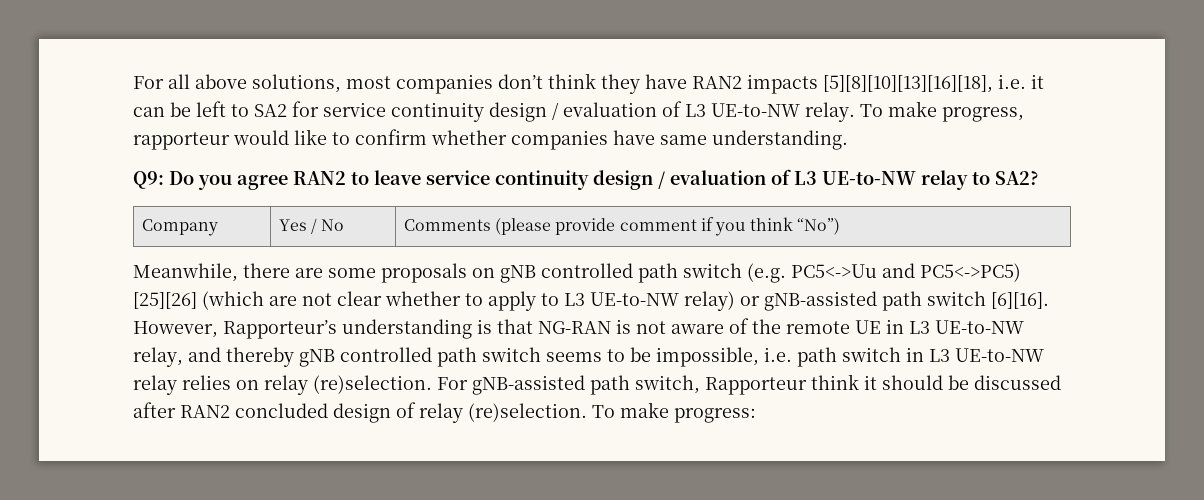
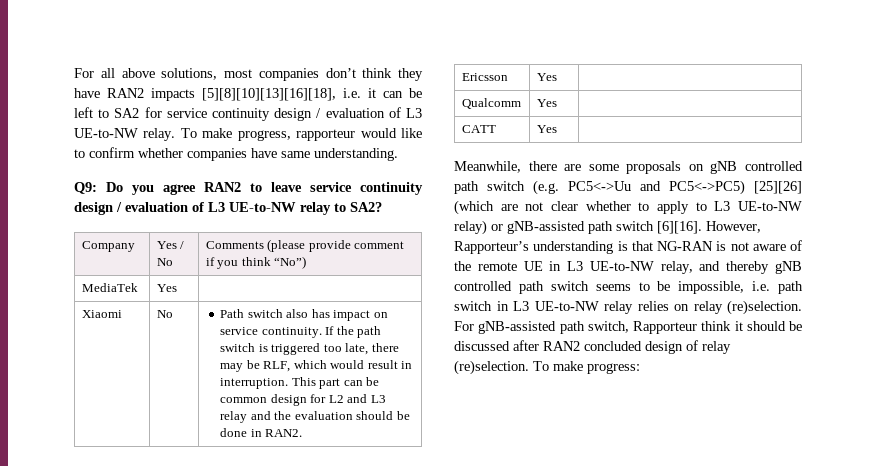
(840, 226) none -> [81,283,138,292] [156,284,177,292] [81,310,122,318] [156,310,173,318] [220,309,388,321] [220,326,382,338] [220,343,399,355] [220,360,413,372] [220,377,380,389] [220,394,386,406] [220,411,410,423] [220,428,303,437] [461,73,508,81] [536,73,557,81] [461,98,521,109] [536,99,557,107] [461,125,496,133] [536,125,557,133] // MediaTek | Yes | // Xiaomi | No | Path switch also has impact on service continuity. If the path switch is triggered too late, there may be RLF, which would result in interruption. This part can be common design for L2 and L3 relay and the evaluation should be done in RAN2. // Ericsson | Yes | // Qualcomm | Yes | // CATT | Yes |

